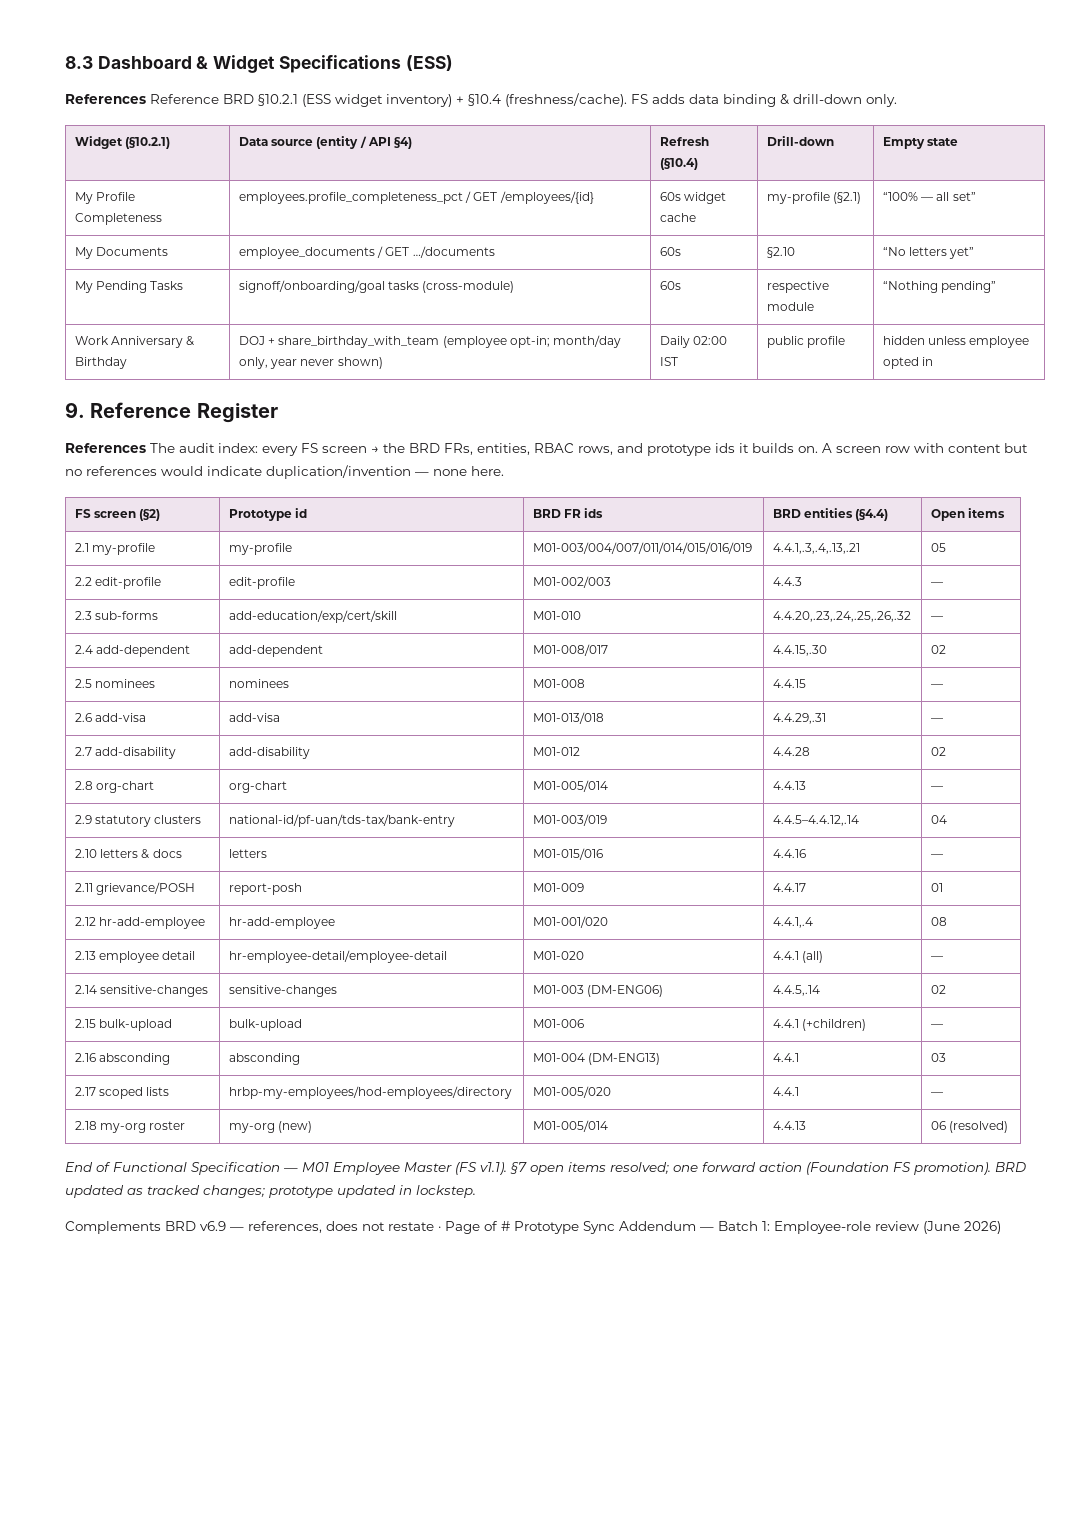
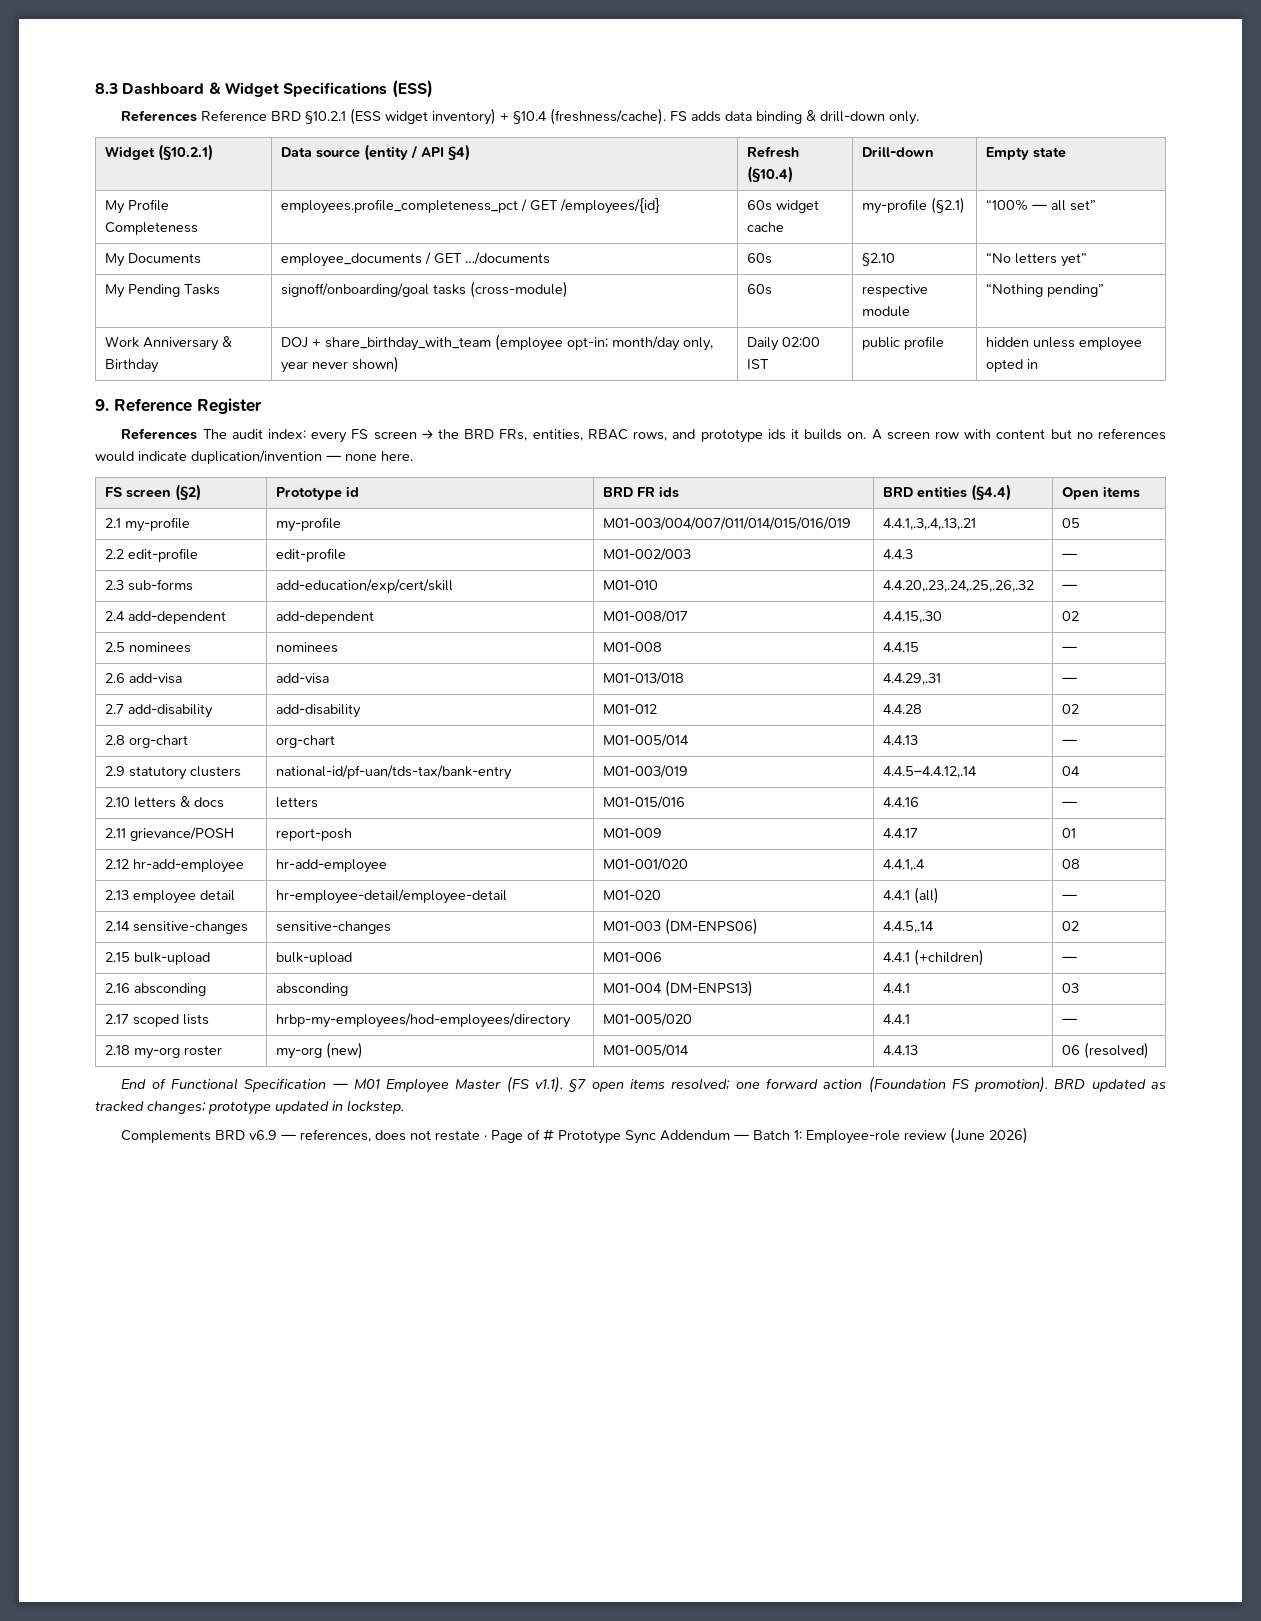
[587,985,664,997] (DM-ENG06) -> [664,918,758,935] (DM-ENPS06)
[588,1053,661,1065] (DM-ENG13) -> [664,980,753,997] (DM-ENPS13)

